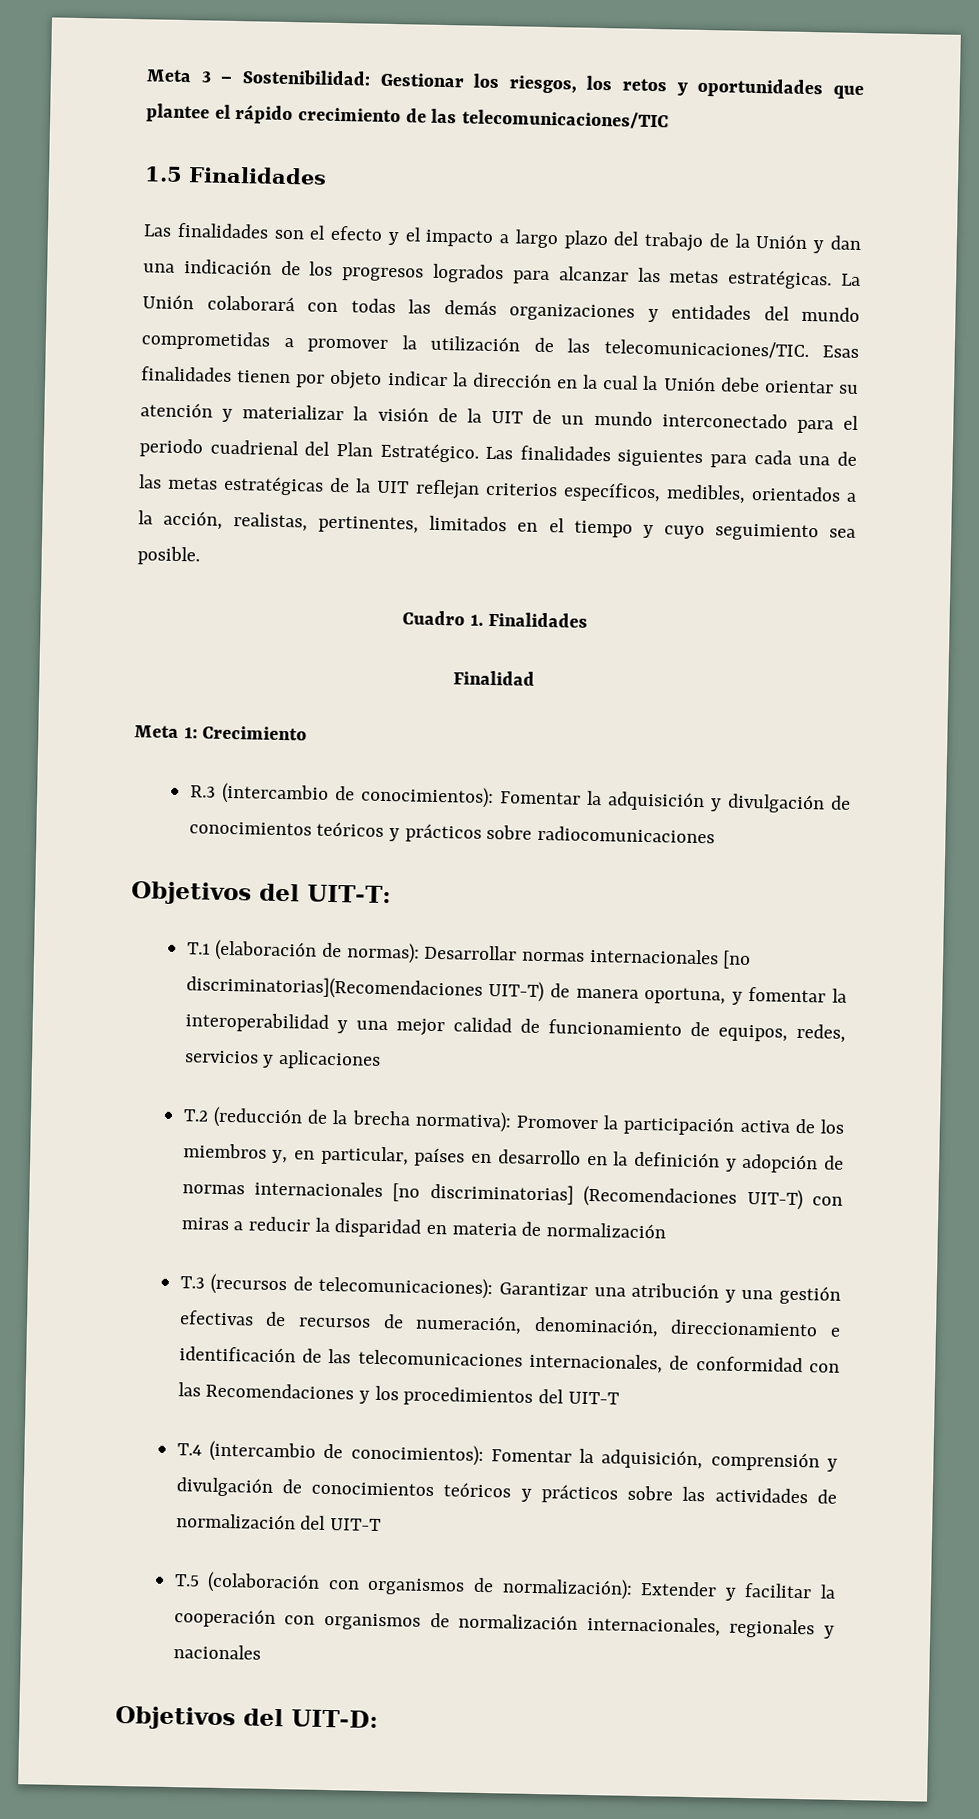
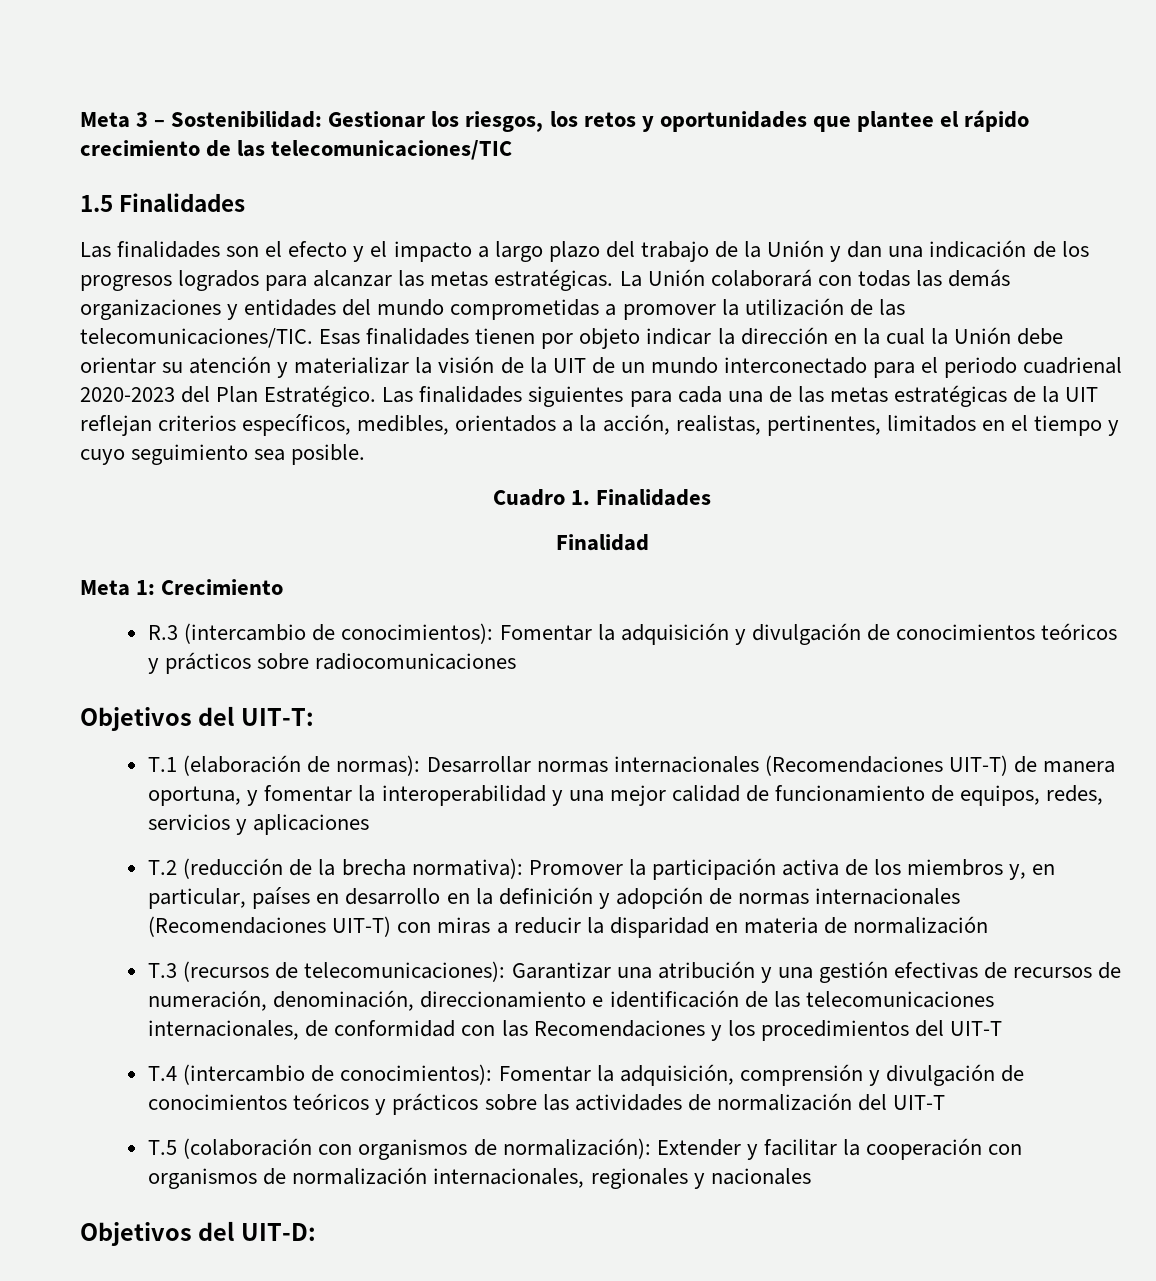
(299, 447) none -> [80,387,175,402] 2020-2023
[722,950,752,970] [185,975,483,1001] [no discriminatorias](Recomendaciones -> [764,755,943,776] (Recomendaciones
[392,1182,574,1205] [no discriminatorias] -> (961, 896) none

